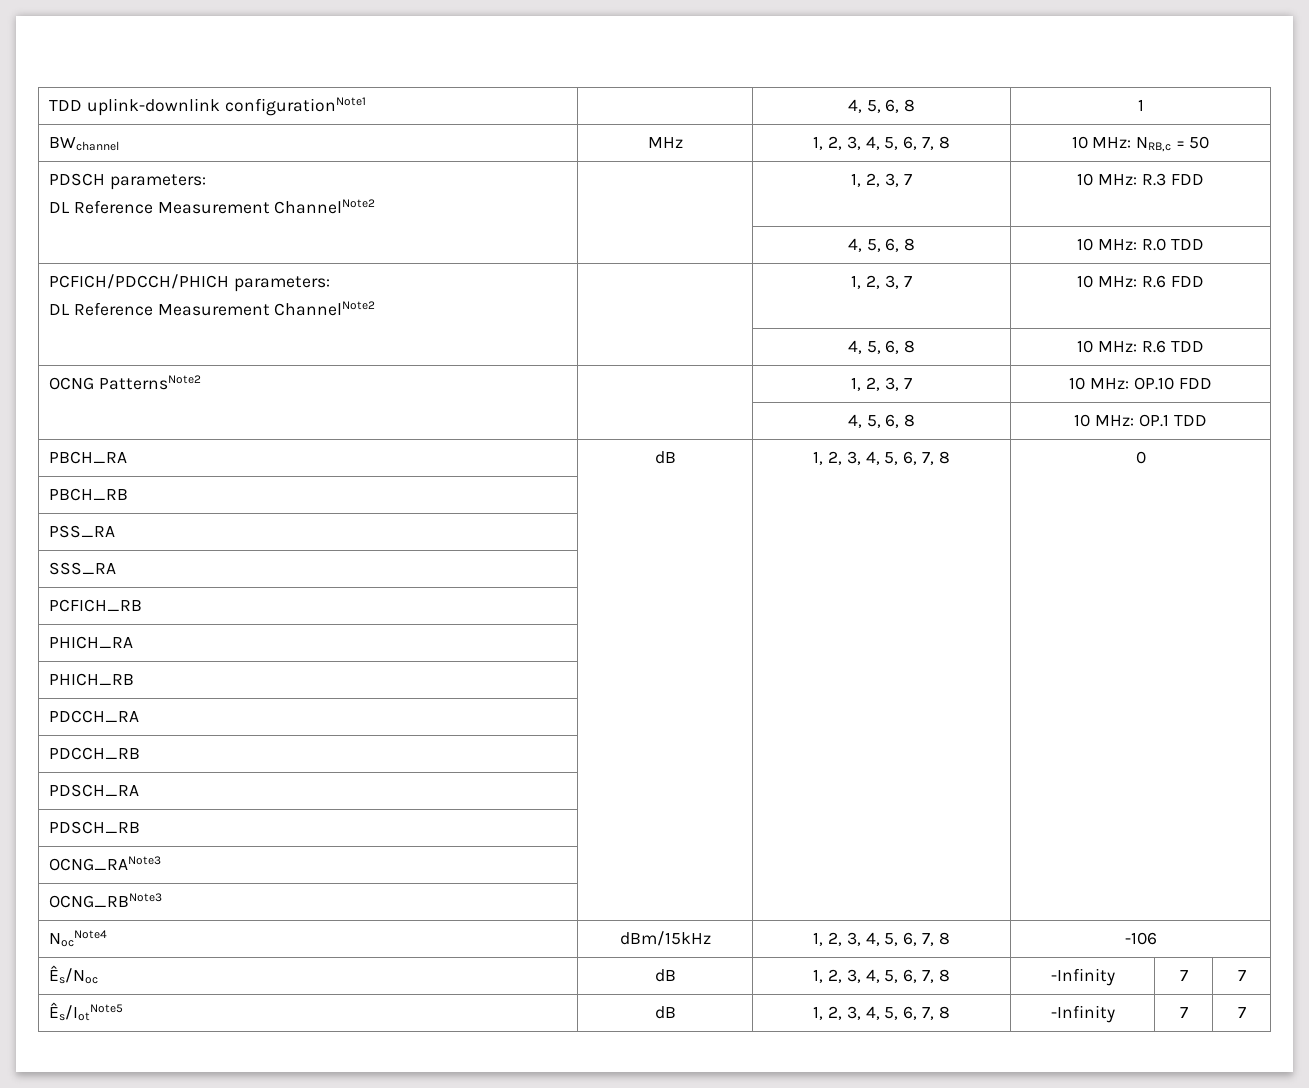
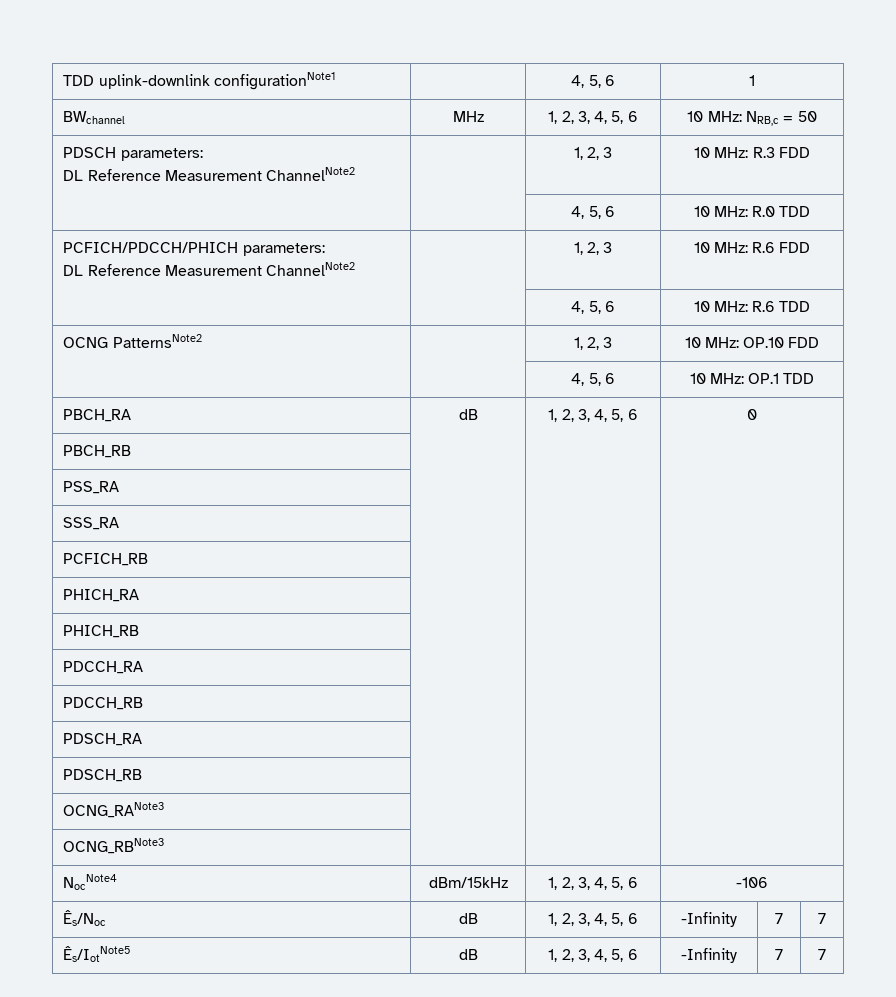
[885,99,916,113] 6, 8 -> [604,75,615,86] 6
[903,136,950,150] 6, 7, 8 -> [627,111,638,122] 6
[884,173,912,187] 3, 7 -> [603,147,613,158] 3
[885,238,916,252] 6, 8 -> [604,206,615,217] 6
[884,275,912,289] 3, 7 -> [603,242,613,253] 3
[885,340,916,354] 6, 8 -> [604,301,615,312] 6
[884,377,912,391] 3, 7 -> [603,337,613,348] 3
[885,414,916,428] 6, 8 -> [604,373,615,384] 6
[903,451,950,465] 6, 7, 8 -> [627,409,638,420] 6
[903,932,950,946] 6, 7, 8 -> [627,877,638,888] 6
[903,969,950,983] 6, 7, 8 -> [627,913,638,924] 6
[903,1006,950,1020] 6, 7, 8 -> [627,949,638,960] 6

